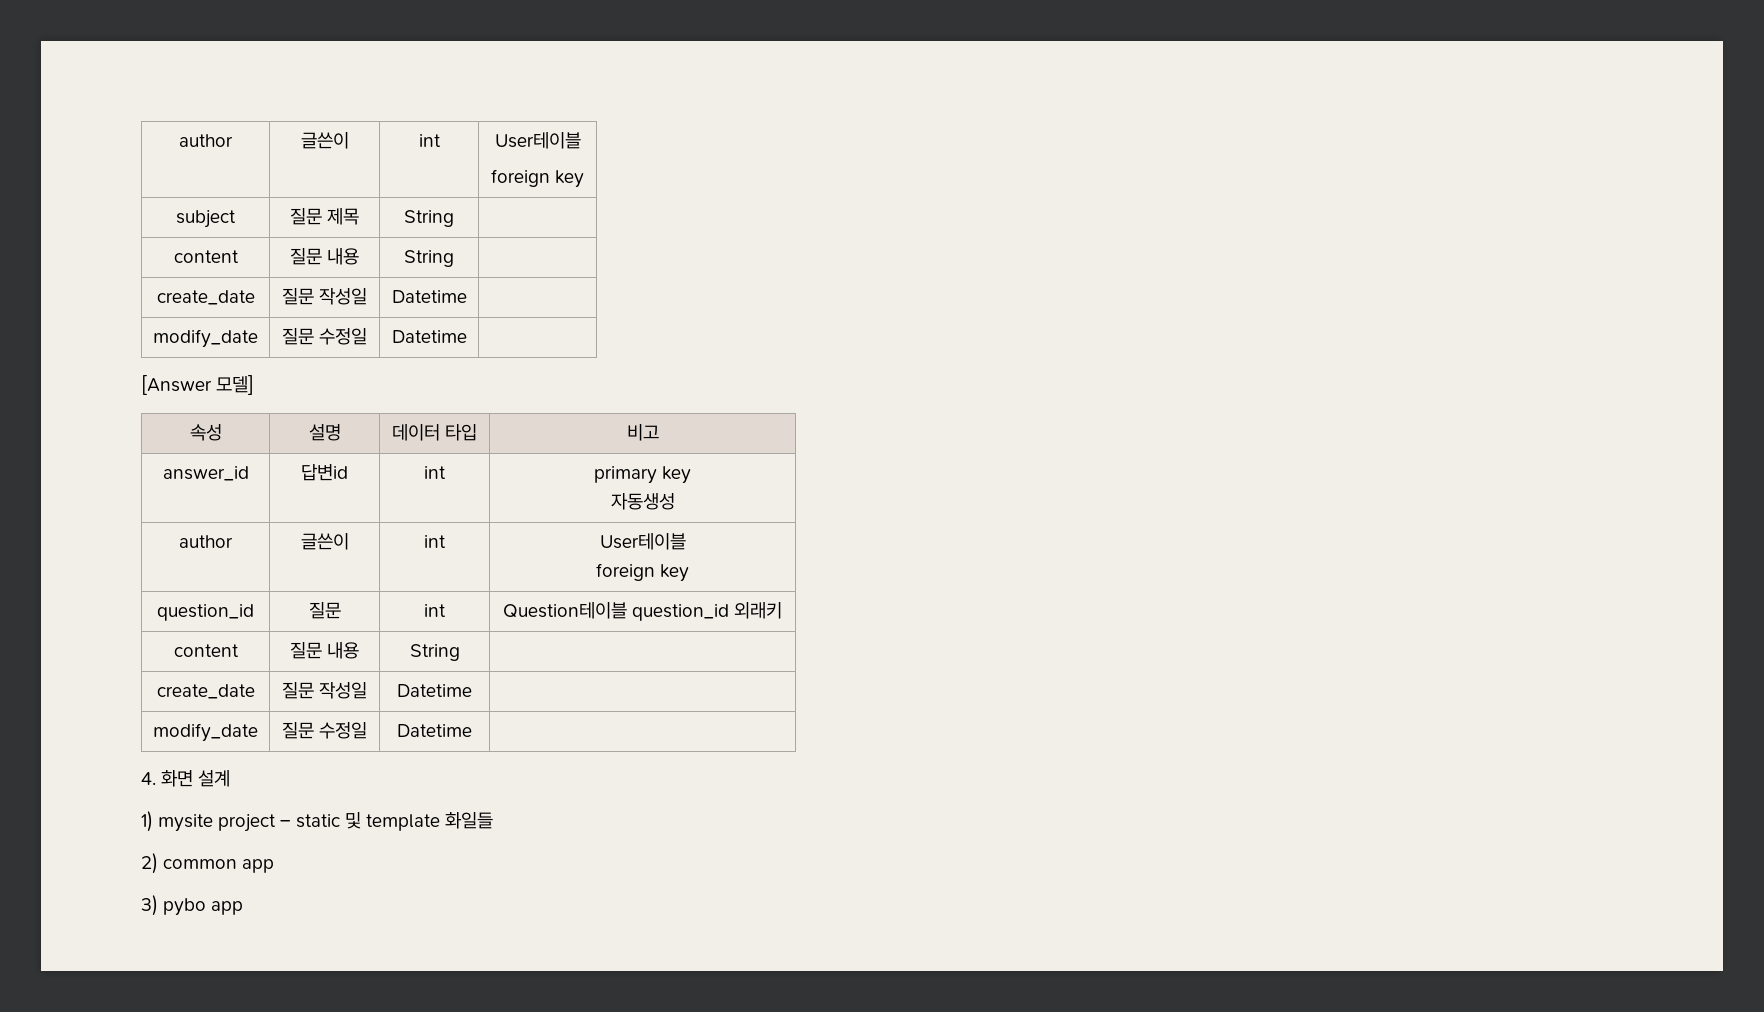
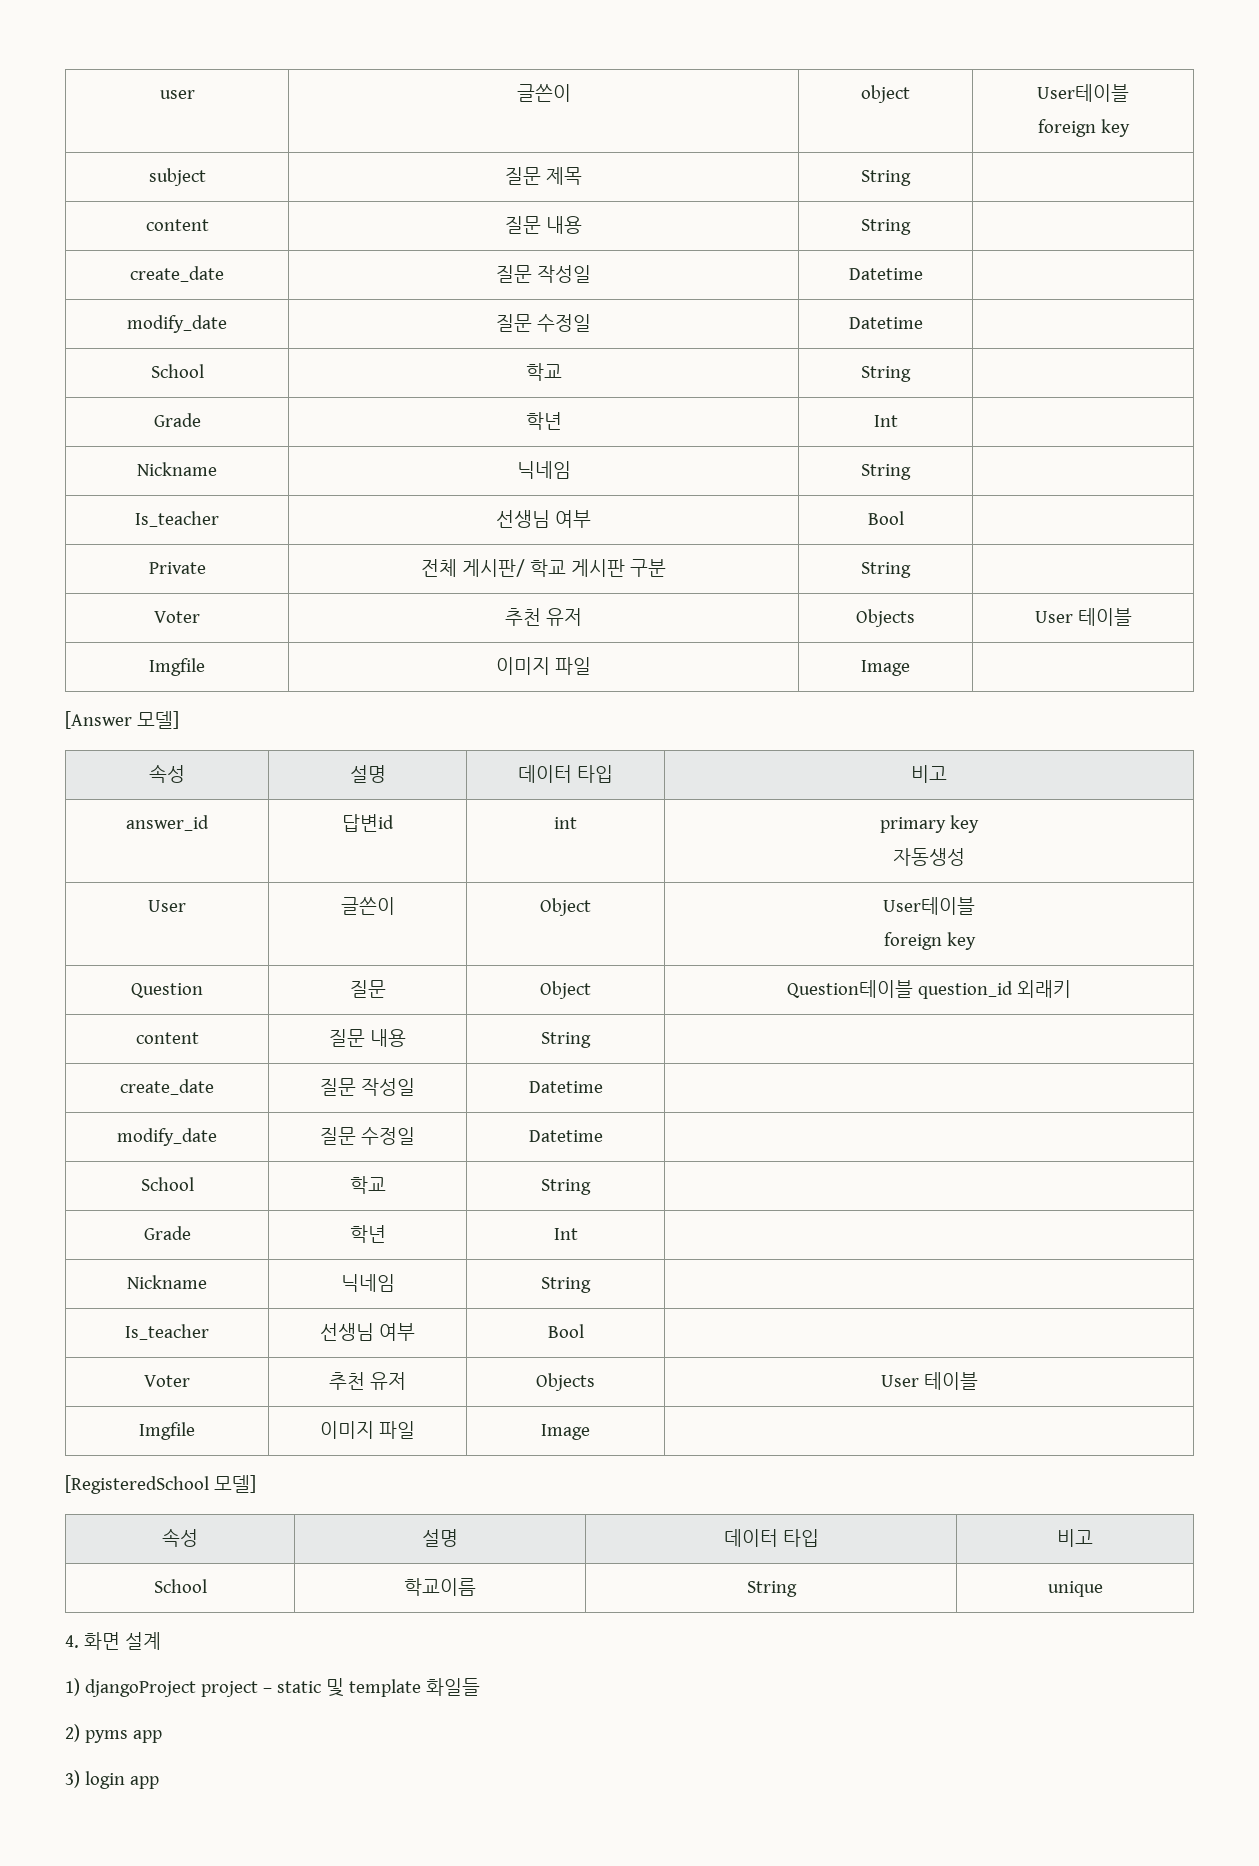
[179,134,233,147] [300,132,349,149] [418,134,441,147] author | 글쓴이 | int -> [159,90,195,99] [516,84,571,102] [861,85,910,103] user | 글쓴이 | object
(467, 336) none -> [150,364,204,378] [525,363,562,381] [861,366,911,382] [153,413,201,427] [525,412,562,430] [873,415,898,427] [137,462,217,476] [516,461,571,479] [861,464,911,480] [135,511,219,527] [496,510,591,528] [867,511,904,525] [148,562,206,574] [421,559,666,577] [861,562,911,578] [154,611,200,623] [505,608,582,626] [856,609,915,627] [1034,608,1132,626] [149,658,205,676] [496,657,591,675] [861,660,910,676] // School | 학교 | String | // Grade | 학년 | Int | // Nickname | 닉네임 | String | // Is_teacher | 선생님 여부 | Bool | // Private | 전체 게시판/ 학교 게시판 구분 | String | // Voter | 추천 유저 | Objects | User 테이블 // Imgfile | 이미지 파일 | Image |
[179,535,233,548] [300,533,349,550] [424,535,446,548] [599,533,686,550] [595,563,690,582] [157,604,254,621] author | 글쓴이 | int | User테이블 // foreign key // question_id -> [148,900,186,912] [340,897,395,915] [540,898,591,916] [883,897,975,915] [883,932,976,950] [131,983,203,998] User | 글쓴이 | Object | User테이블 // foreign key // Question
[424,604,446,617] int -> [540,981,591,999] Object
(472, 730) none -> [140,1177,194,1191] [349,1176,386,1194] [541,1179,591,1195] [143,1226,191,1240] [349,1225,386,1243] [553,1228,578,1240] [127,1275,207,1289] [340,1274,395,1292] [541,1277,591,1293] [125,1324,209,1340] [320,1323,415,1341] [547,1324,584,1338] [144,1375,190,1387] [329,1372,406,1390] [536,1373,595,1391] [880,1372,978,1390] [139,1422,195,1440] [320,1421,415,1439] [541,1424,590,1440] [65,1475,256,1494] [162,1528,198,1547] [422,1529,458,1547] [723,1529,819,1547] [1057,1529,1093,1547] [153,1579,207,1593] [404,1578,476,1596] [746,1581,797,1597] [1047,1581,1103,1597] // School | 학교 | String | // Grade | 학년 | Int | // Nickname | 닉네임 | String | // Is_teacher | 선생님 여부 | Bool | // Voter | 추천 유저 | Objects | User 테이블 // Imgfile | 이미지 파일 | Image | // [RegisteredSchool 모델] // 속성 | 설명 | 데이터 타입 | 비고 // School | 학교이름 | String | unique
[158,814,214,832] mysite -> [84,1679,196,1697] djangoProject
[163,859,238,869] common -> [84,1730,128,1743] pyms
[163,898,207,916] pybo -> [84,1771,125,1789] login

